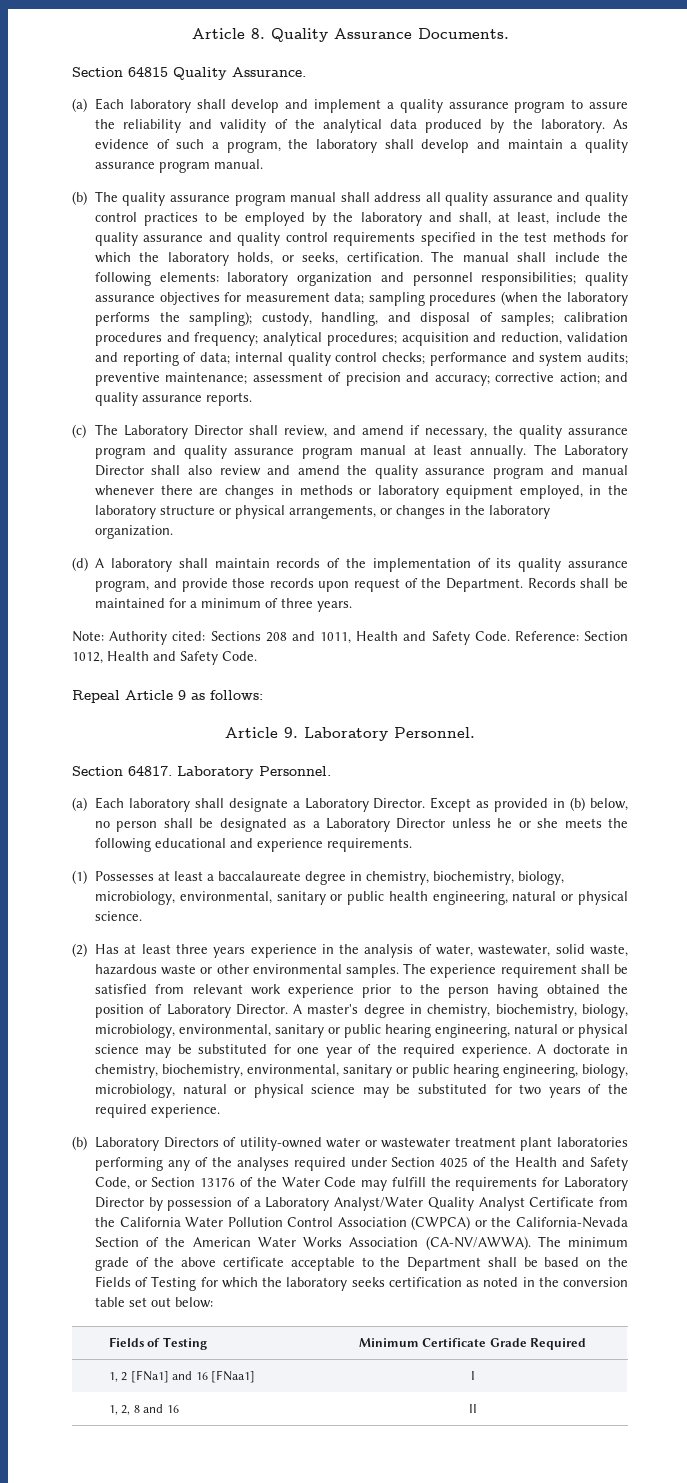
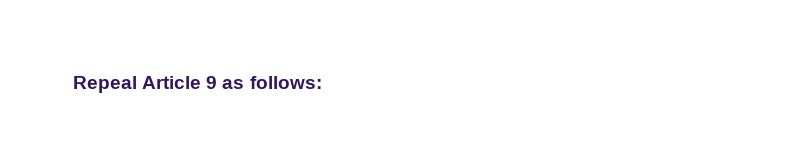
[191,28,509,42] [72,67,306,80] [72,98,628,113] [94,119,629,133] [94,139,628,153] [94,159,263,173] [72,191,628,206] [94,212,628,226] [94,232,628,246] [94,251,628,266] [94,272,628,286] [94,291,628,306] [94,311,628,326] [94,332,628,346] [94,352,628,366] [94,372,628,386] [94,392,252,406] [72,424,628,439] [94,444,628,459] [94,465,628,479] [94,485,628,499] [94,505,550,519] [94,525,173,539] [72,557,628,572] [95,578,628,592] [95,598,353,612] [72,631,628,645] [72,651,257,665] Article 8. Quality Assurance Documents. // Section 64815 Quality Assurance. // (a) Each laboratory shall develop and implement a quality assurance program to assure the reliability and validity of the analytical data produced by the laboratory. As evidence of such a program, the laboratory shall develop and maintain a quality assurance program manual. // (b) The quality assurance program manual shall address all quality assurance and quality control practices to be employed by the laboratory and shall, at least, include the quality assurance and quality control requirements specified in the test methods for which the laboratory holds, or seeks, certification. The manual shall include the following elements: laboratory organization and personnel responsibilities; quality assurance objectives for measurement data; sampling procedures (when the laboratory performs the sampling); custody, handling, and disposal of samples; calibration procedures and frequency; analytical procedures; acquisition and reduction, validation and reporting of data; internal quality control checks; performance and system audits; preventive maintenance; assessment of precision and accuracy; corrective action; and quality assurance reports. // (c) The Laboratory Director shall review, and amend if necessary, the quality assurance program and quality assurance program manual at least annually. The Laboratory Director shall also review and amend the quality assurance program and manual whenever there are changes in methods or laboratory equipment employed, in the laboratory structure or physical arrangements, or changes in the laboratory organization. // (d) A laboratory shall maintain records of the implementation of its quality assurance program, and provide those records upon request of the Department. Records shall be maintained for a minimum of three years. // Note: Authority cited: Sections 208 and 1011, Health and Safety Code. Reference: Section 1012, Health and Safety Code. // -> (73, 84) none
[225,727,475,741] [72,766,331,779] [72,797,629,812] [94,818,628,832] [94,838,412,852] [72,870,564,885] [94,891,628,905] [94,911,142,921] [72,943,628,958] [94,963,628,978] [94,984,628,998] [94,1004,628,1018] [94,1024,628,1038] [94,1044,628,1058] [94,1064,628,1078] [94,1084,628,1098] [94,1104,220,1118] [72,1136,628,1151] [94,1157,629,1171] [94,1177,628,1191] [94,1197,628,1211] [94,1216,628,1230] [94,1236,628,1250] [94,1257,628,1271] [94,1276,628,1291] [94,1297,213,1308] [108,1337,207,1350] [358,1338,587,1350] [108,1370,256,1383] [470,1371,475,1380] [108,1404,179,1415] [468,1404,477,1413] // Article 9. Laboratory Personnel. // Section 64817. Laboratory Personnel. // (a) Each laboratory shall designate a Laboratory Director. Except as provided in (b) below, no person shall be designated as a Laboratory Director unless he or she meets the following educational and experience requirements. // (1) Possesses at least a baccalaureate degree in chemistry, biochemistry, biology, microbiology, environmental, sanitary or public health engineering, natural or physical science. // (2) Has at least three years experience in the analysis of water, wastewater, solid waste, hazardous waste or other environmental samples. The experience requirement shall be satisfied from relevant work experience prior to the person having obtained the position of Laboratory Director. A master's degree in chemistry, biochemistry, biology, microbiology, environmental, sanitary or public hearing engineering, natural or physical science may be substituted for one year of the required experience. A doctorate in chemistry, biochemistry, environmental, sanitary or public hearing engineering, biology, microbiology, natural or physical science may be substituted for two years of the required experience. // (b) Laboratory Directors of utility-owned water or wastewater treatment plant laboratories performing any of the analyses required under Section 4025 of the Health and Safety Code, or Section 13176 of the Water Code may fulfill the requirements for Laboratory Director by possession of a Laboratory Analyst/Water Quality Analyst Certificate from the California Water Pollution Control Association (CWPCA) or the California-Nevada Section of the American Water Works Association (CA-NV/AWWA). The minimum grade of the above certificate acceptable to the Department shall be based on the Fields of Testing for which the laboratory seeks certification as noted in the conversion table set out below: // Fields of Testing | Minimum Certificate Grade Required // 1, 2 [FNa1] and 16 [FNaa1] | I // 1, 2, 8 and 16 | II -> (322, 82) none

